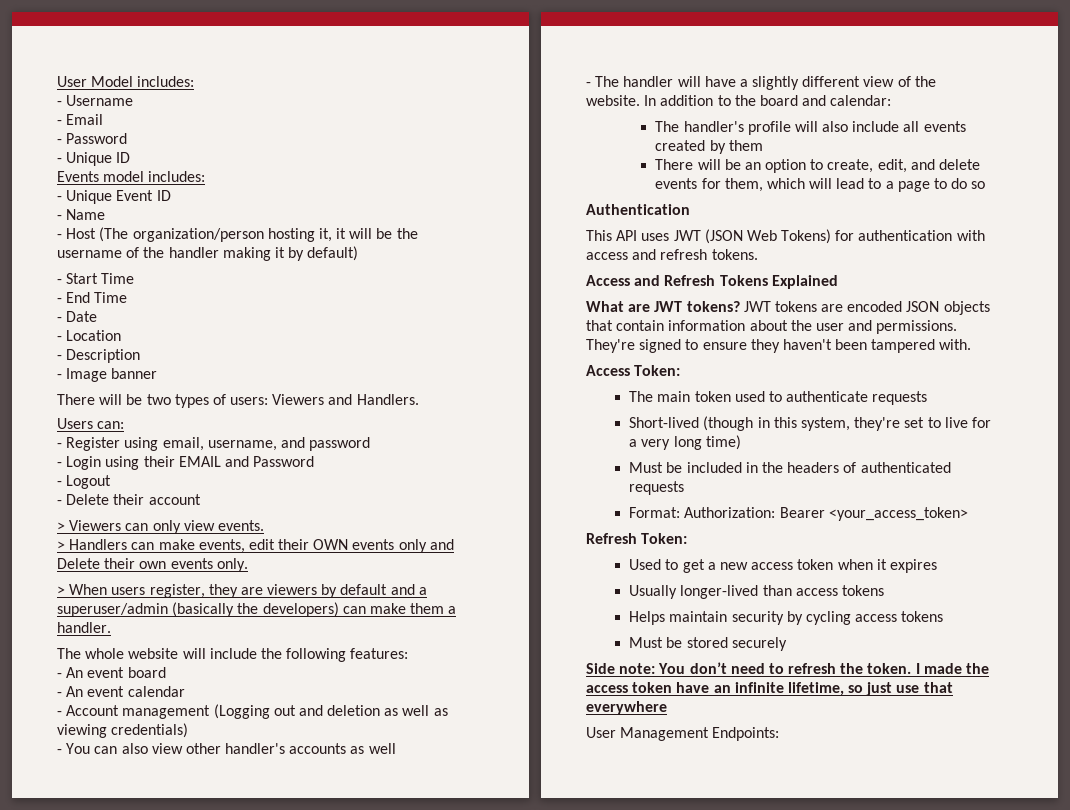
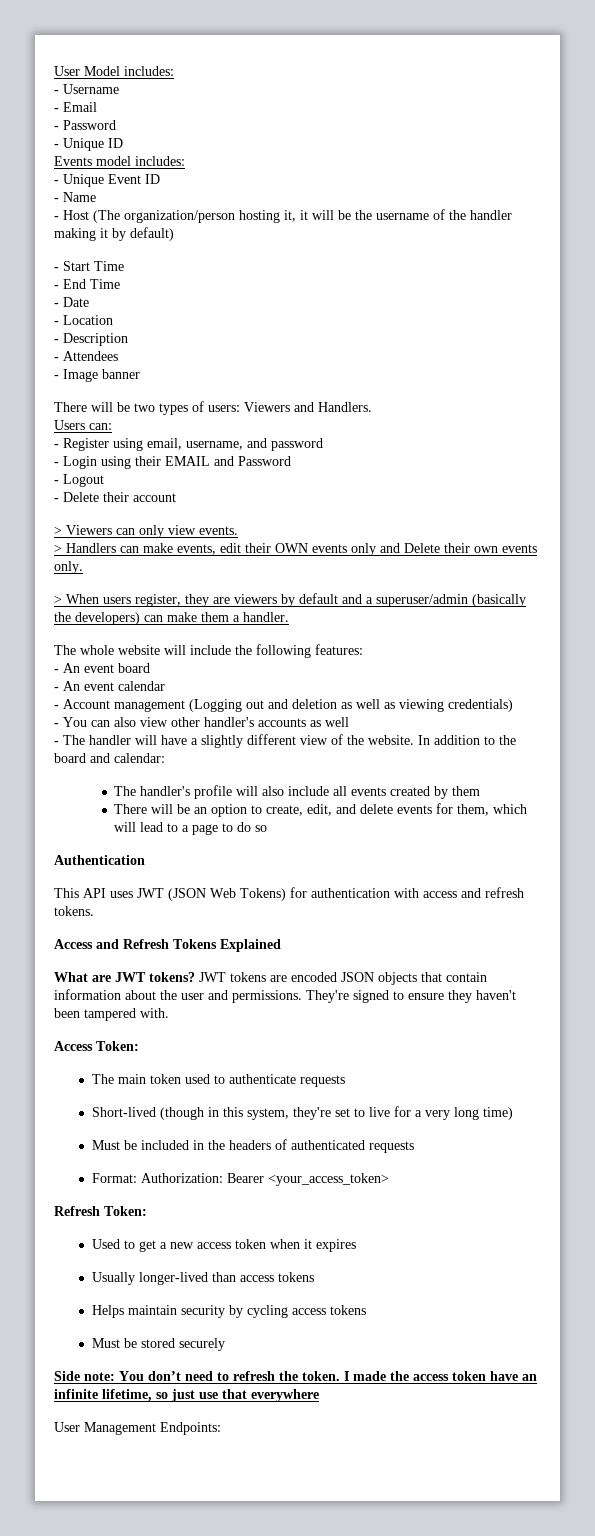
(141, 356) none -> [54,351,118,361] // - Attendees

